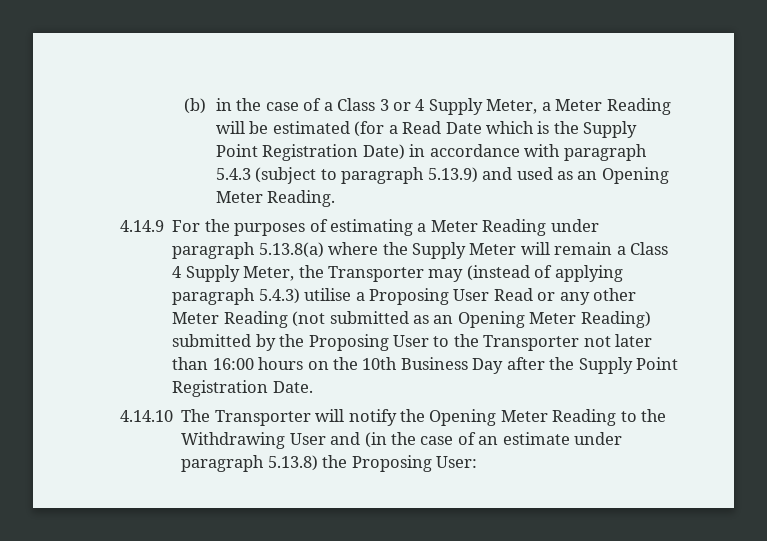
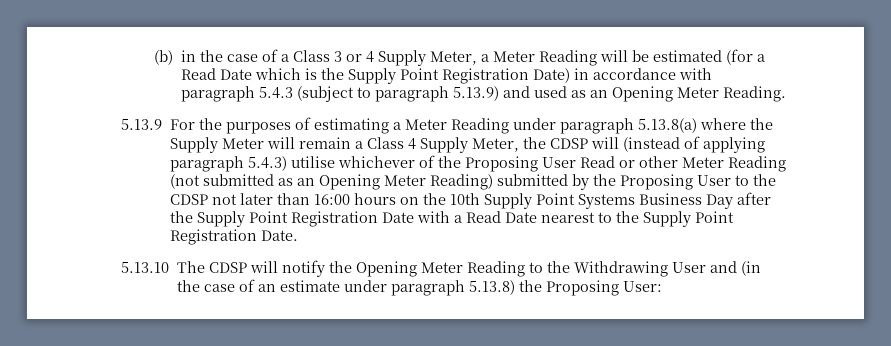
[119,220,164,232] 4.14.9 -> [121,119,163,130] 5.13.9
[328,266,464,282] Transporter may -> [549,137,619,149] CDSP will
[355,292,365,301] a -> [337,155,461,168] whichever of the
[559,292,590,305] any -> (635, 164) none
[483,335,580,351] Transporter -> [169,194,208,205] CDSP
(398, 363) none -> [483,193,635,209] Supply Point Systems
[272,381,313,393] [119,409,311,426] Date. // 4.14.10 The Transporter -> [381,211,734,227] [169,229,298,245] [121,261,247,273] Date with a Read Date nearest to the Supply Point Registration Date. // 5.13.10 The CDSP

